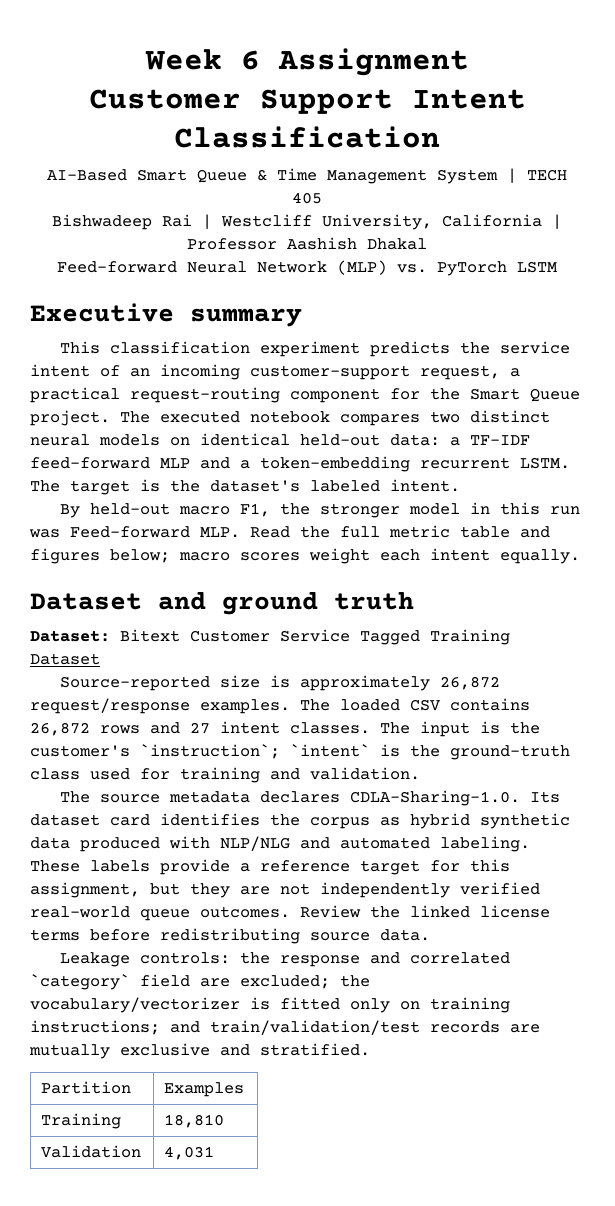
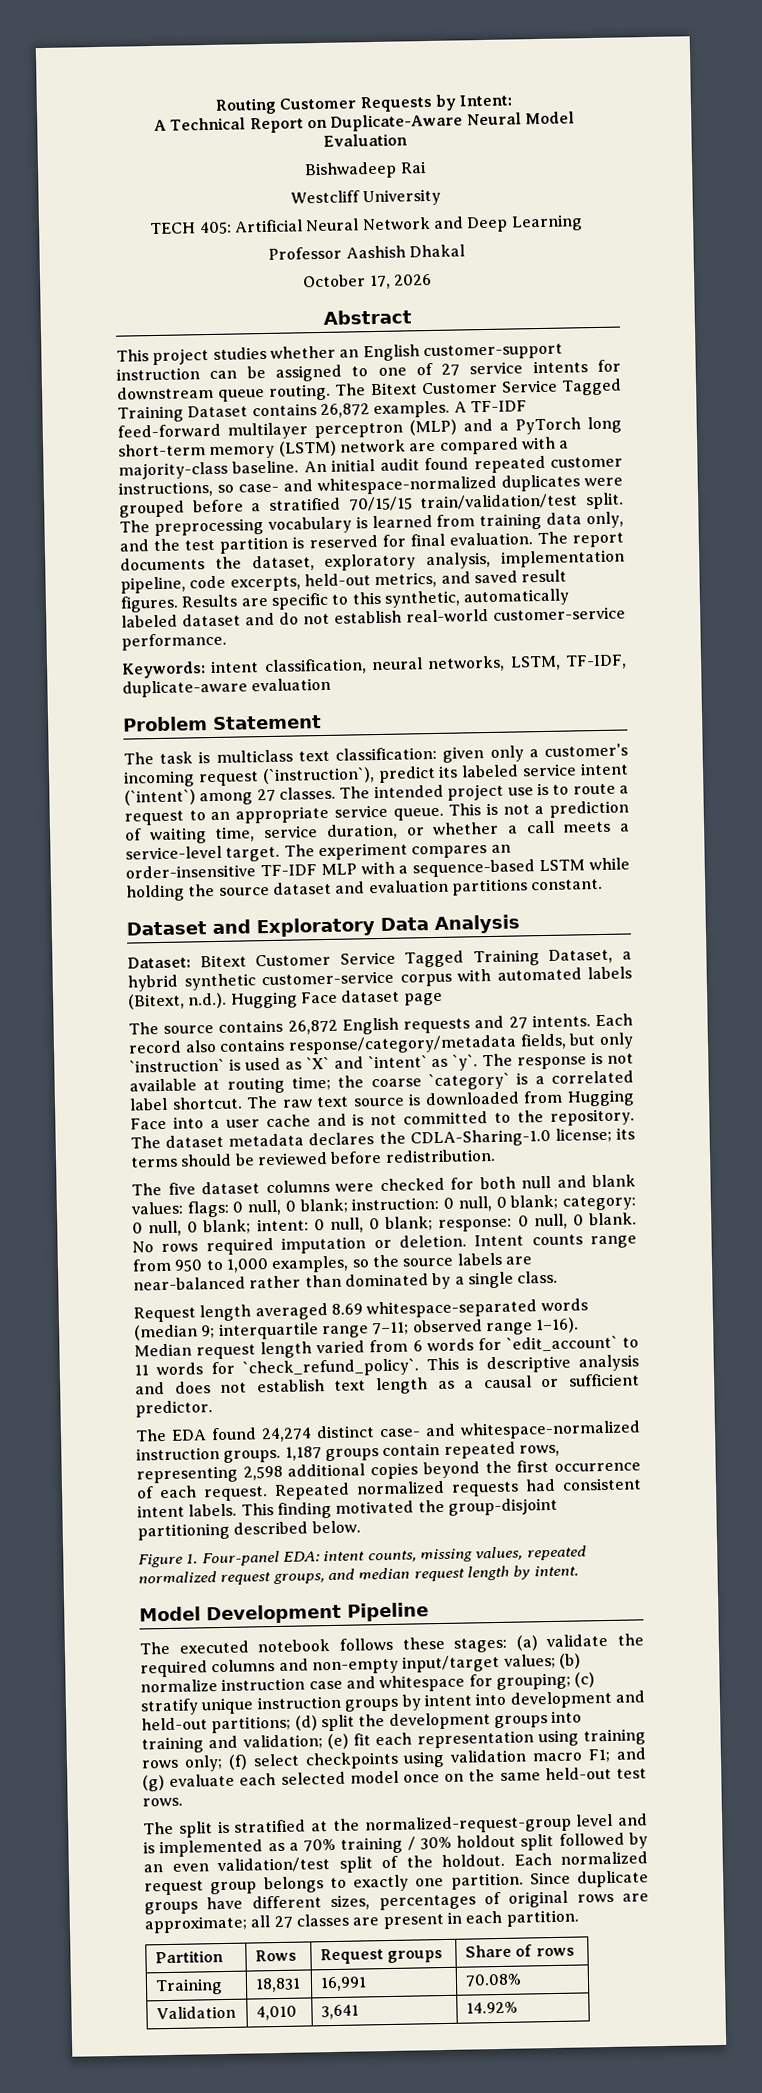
[144,48,469,76] [88,89,526,114] [174,126,440,148] [47,168,567,184] [292,192,322,204] [52,214,562,230] [187,237,427,250] [57,260,557,276] [30,303,302,327] [60,341,571,357] [30,364,520,380] [30,387,580,403] [30,410,550,426] [30,433,530,446] [30,456,570,472] [30,479,460,495] [60,502,581,518] [29,525,550,538] [30,548,580,564] Week 6 Assignment // Customer Support Intent Classification // AI-Based Smart Queue & Time Management System | TECH 405 // Bishwadeep Rai | Westcliff University, California | Professor Aashish Dhakal // Feed-forward Neural Network (MLP) vs. PyTorch LSTM // Executive summary // This classification experiment predicts the service intent of an incoming customer-support request, a practical request-routing component for the Smart Queue project. The executed notebook compares two distinct neural models on identical held-out data: a TF-IDF feed-forward MLP and a token-embedding recurrent LSTM. The target is the dataset's labeled intent. // By held-out macro F1, the stronger model in this run was Feed-forward MLP. Read the full metric table and figures below; macro scores weight each intent equally. -> [214,94,513,115] [154,111,575,134] [322,133,408,147] [304,161,427,180] [289,188,442,207] [150,214,583,235] [268,244,465,260] [302,273,432,290] [323,309,412,325] [116,343,563,366] [116,359,621,382] [116,378,623,402] [117,400,527,423] [117,416,623,440] [118,436,570,460] [118,455,623,480] [118,474,623,498] [119,492,625,518] [119,511,624,537] [119,531,625,554] [120,549,625,572] [120,569,568,594] [120,588,571,613] [121,606,626,628] [121,632,227,651] [121,654,627,679] [122,677,332,698] [122,715,322,732] [123,743,628,765] [123,762,629,788] [124,782,630,806] [124,800,629,826] [125,820,630,845] [125,842,511,862] [125,857,630,879] [126,878,604,902] Routing Customer Requests by Intent: // A Technical Report on Duplicate-Aware Neural Model Evaluation // Bishwadeep Rai // Westcliff University // TECH 405: Artificial Neural Network and Deep Learning // Professor Aashish Dhakal // October 17, 2026 // Abstract // This project studies whether an English customer-support instruction can be assigned to one of 27 service intents for downstream queue routing. The Bitext Customer Service Tagged Training Dataset contains 26,872 examples. A TF-IDF feed-forward multilayer perceptron (MLP) and a PyTorch long short-term memory (LSTM) network are compared with a majority-class baseline. An initial audit found repeated customer instructions, so case- and whitespace-normalized duplicates were grouped before a stratified 70/15/15 train/validation/test split. The preprocessing vocabulary is learned from training data only, and the test partition is reserved for final evaluation. The report documents the dataset, exploratory analysis, implementation pipeline, code excerpts, held-out metrics, and saved result figures. Results are specific to this synthetic, automatically labeled dataset and do not establish real-world customer-service performance. // Keywords: intent classification, neural networks, LSTM, TF-IDF, duplicate-aware evaluation // Problem Statement // The task is multiclass text classification: given only a customer's incoming request (`instruction`), predict its labeled service intent (`intent`) among 27 classes. The intended project use is to route a request to an appropriate service queue. This is not a prediction of waiting time, service duration, or whether a call meets a service-level target. The experiment compares an order-insensitive TF-IDF MLP with a sequence-based LSTM while holding the source dataset and evaluation partitions constant.
[222,592,414,615] ground truth -> [256,914,520,938] Exploratory Data Analysis
[30,653,100,665] [60,675,501,691] [30,698,530,714] [30,721,540,737] [30,744,570,760] [30,767,420,783] [60,790,561,806] [30,813,570,829] [30,836,530,852] [30,859,510,875] [30,882,540,898] [30,905,550,921] [30,928,430,944] [60,952,511,967] [30,974,370,990] [30,997,510,1013] [30,1020,540,1035] [29,1043,370,1059] [41,1081,132,1094] [164,1082,245,1097] [41,1113,122,1129] [164,1114,225,1128] [41,1145,142,1158] [164,1146,215,1160] Dataset // Source-reported size is approximately 26,872 request/response examples. The loaded CSV contains 26,872 rows and 27 intent classes. The input is the customer's `instruction`; `intent` is the ground-truth class used for training and validation. // The source metadata declares CDLA-Sharing-1.0. Its dataset card identifies the corpus as hybrid synthetic data produced with NLP/NLG and automated labeling. These labels provide a reference target for this assignment, but they are not independently verified real-world queue outcomes. Review the linked license terms before redistributing source data. // Leakage controls: the response and correlated `category` field are excluded; the vocabulary/vectorizer is fitted only on training instructions; and train/validation/test records are mutually exclusive and stratified. // Partition | Examples // Training | 18,810 // Validation | 4,031 -> [548,948,632,964] [127,966,632,992] [128,989,443,1010] [128,1013,633,1035] [128,1032,634,1055] [129,1051,635,1073] [129,1070,634,1094] [129,1089,635,1111] [130,1108,636,1130] [130,1127,635,1149] [130,1148,496,1168] [131,1174,636,1196] [131,1194,637,1218] [132,1212,637,1237] [132,1234,637,1256] [132,1252,532,1274] [133,1270,559,1291] [133,1298,588,1323] [134,1317,580,1341] [134,1335,639,1360] [134,1354,639,1378] [135,1373,641,1395] [135,1400,213,1418] [135,1420,641,1443] [136,1441,560,1463] [136,1460,641,1484] [136,1477,642,1502] [137,1497,558,1519] [137,1520,361,1541] [138,1545,587,1568] [138,1565,579,1585] [139,1602,429,1625] [139,1633,644,1655] [140,1653,581,1678] [140,1672,596,1693] [140,1690,645,1716] [141,1710,583,1734] [141,1728,646,1754] [141,1747,647,1772] [142,1766,647,1792] [142,1797,183,1807] [143,1813,648,1838] [143,1832,648,1858] [143,1851,648,1874] [144,1870,649,1896] [144,1890,649,1915] [144,1909,579,1934] [155,1949,225,1964] [255,1949,298,1962] [320,1948,444,1965] [465,1944,575,1958] [155,1978,224,1996] [255,1977,302,1993] [320,1976,368,1992] [465,1973,523,1987] [156,2005,237,2020] [256,2005,298,2021] [321,2004,360,2020] [466,2001,519,2014] Dataset, a hybrid synthetic customer-service corpus with automated labels (Bitext, n.d.). Hugging Face dataset page // The source contains 26,872 English requests and 27 intents. Each record also contains response/category/metadata fields, but only `instruction` is used as `X` and `intent` as `y`. The response is not available at routing time; the coarse `category` is a correlated label shortcut. The raw text source is downloaded from Hugging Face into a user cache and is not committed to the repository. The dataset metadata declares the CDLA-Sharing-1.0 license; its terms should be reviewed before redistribution. // The five dataset columns were checked for both null and blank values: flags: 0 null, 0 blank; instruction: 0 null, 0 blank; category: 0 null, 0 blank; intent: 0 null, 0 blank; response: 0 null, 0 blank. No rows required imputation or deletion. Intent counts range from 950 to 1,000 examples, so the source labels are near-balanced rather than dominated by a single class. // Request length averaged 8.69 whitespace-separated words (median 9; interquartile range 7–11; observed range 1–16). Median request length varied from 6 words for `edit_account` to 11 words for `check_refund_policy`. This is descriptive analysis and does not establish text length as a causal or sufficient predictor. // The EDA found 24,274 distinct case- and whitespace-normalized instruction groups. 1,187 groups contain repeated rows, representing 2,598 additional copies beyond the first occurrence of each request. Repeated normalized requests had consistent intent labels. This finding motivated the group-disjoint partitioning described below. // Figure 1. Four-panel EDA: intent counts, missing values, repeated normalized request groups, and median request length by intent. // Model Development Pipeline // The executed notebook follows these stages: (a) validate the required columns and non-empty input/target values; (b) normalize instruction case and whitespace for grouping; (c) stratify unique instruction groups by intent into development and held-out partitions; (d) split the development groups into training and validation; (e) fit each representation using training rows only; (f) select checkpoints using validation macro F1; and (g) evaluate each selected model once on the same held-out test rows. // The split is stratified at the normalized-request-group level and is implemented as a 70% training / 30% holdout split followed by an even validation/test split of the holdout. Each normalized request group belongs to exactly one partition. Since duplicate groups have different sizes, percentages of original rows are approximate; all 27 classes are present in each partition. // Partition | Rows | Request groups | Share of rows // Training | 18,831 | 16,991 | 70.08% // Validation | 4,010 | 3,641 | 14.92%

